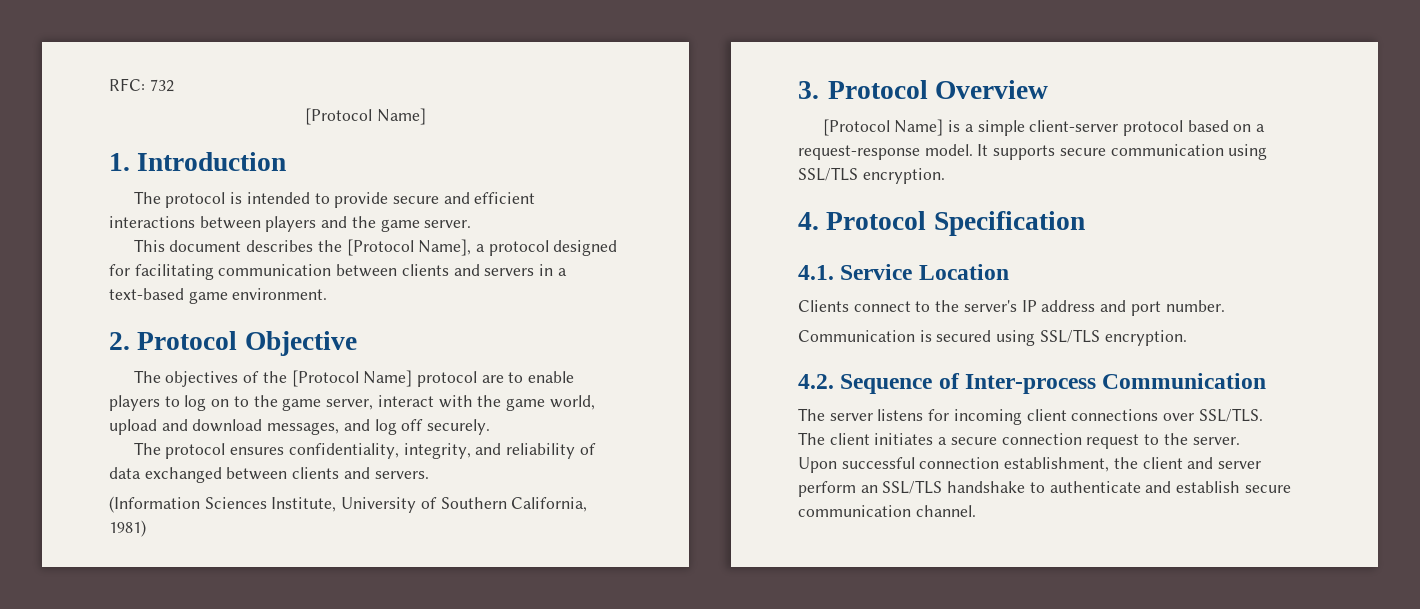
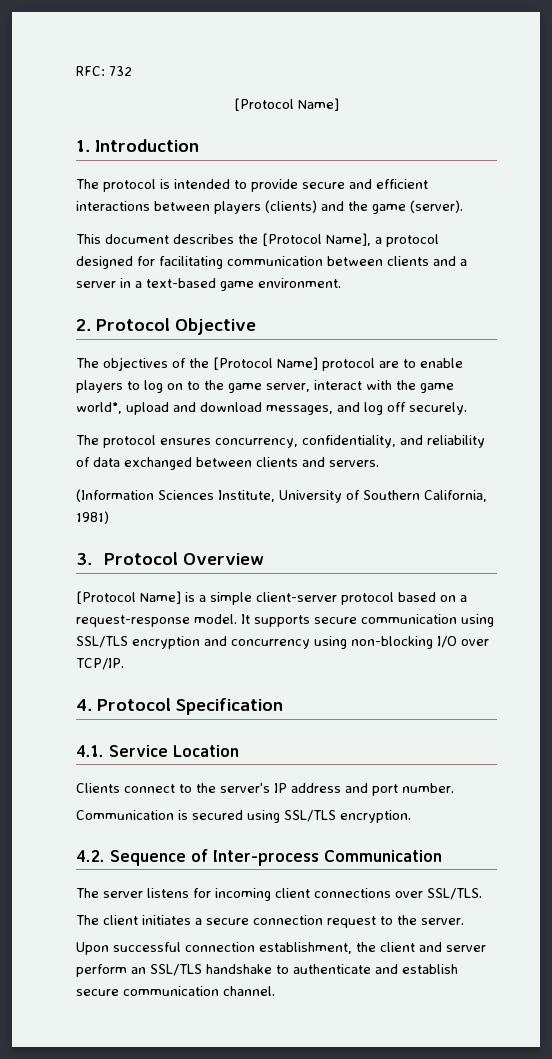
(317, 224) none -> [265,200,317,213] (clients)
[424,220,472,228] server. -> [410,200,463,213] (server).
[484,268,535,276] servers -> [460,259,467,266] [76,281,116,288] a server
[549,395,595,410] world, -> [76,402,122,414] world*,
[288,443,471,459] confidentiality, integrity, -> [215,435,396,448] concurrency, confidentiality,
[862,168,945,184] encryption. -> [132,636,489,649] [76,658,124,670] encryption and concurrency using non-blocking I/O over TCP/IP.

